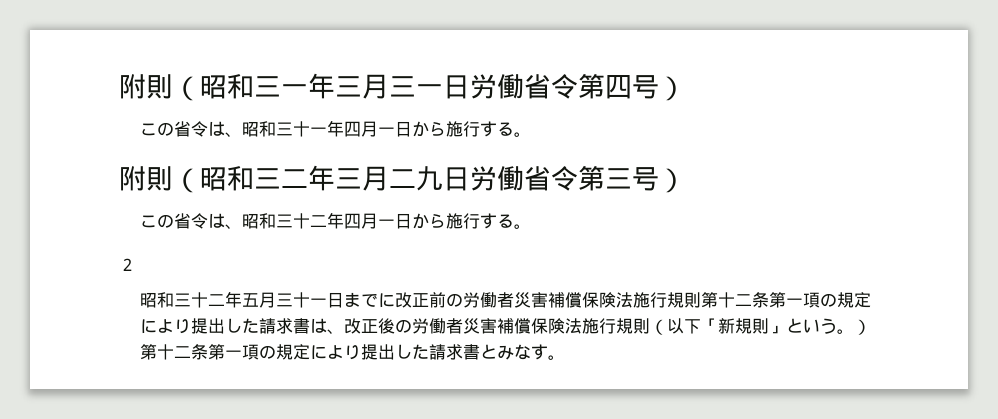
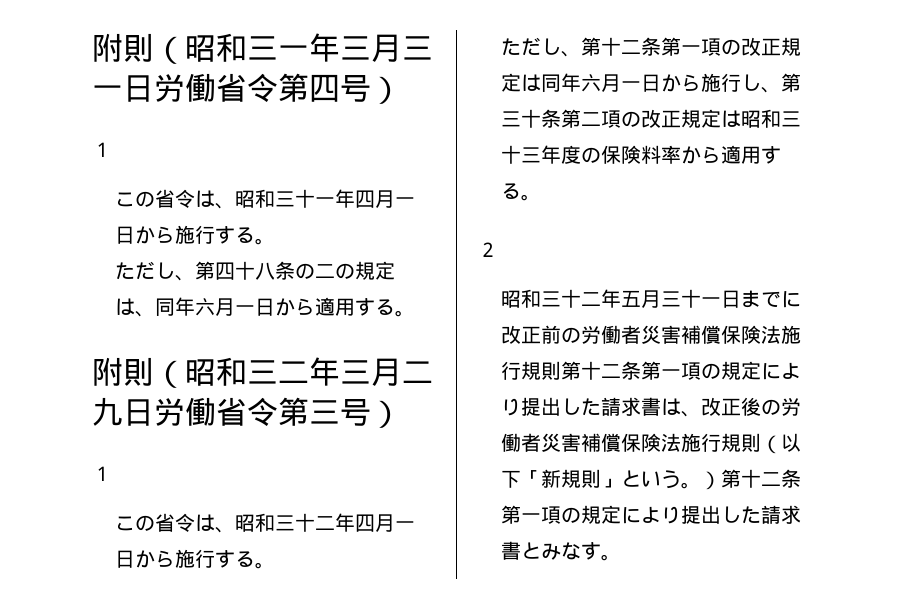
(686, 88) none -> [92,142,112,157] // １
(531, 134) none -> [115,261,396,281] [115,297,416,317] // ただし、第四十八条の二の規定は、同年六月一日から適用する。
(686, 180) none -> [92,466,112,481] // １
(531, 226) none -> [501,37,802,57] [501,73,802,93] [501,109,802,128] [501,145,782,164] [501,183,542,201] // ただし、第十二条第一項の改正規定は同年六月一日から施行し、第三十条第二項の改正規定は昭和三十三年度の保険料率から適用する。

